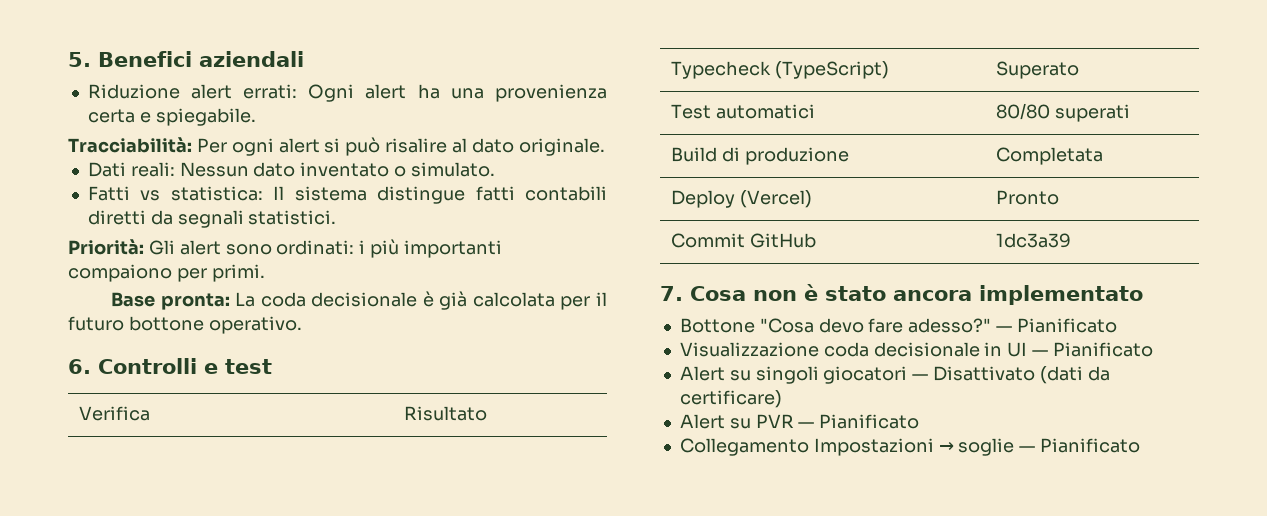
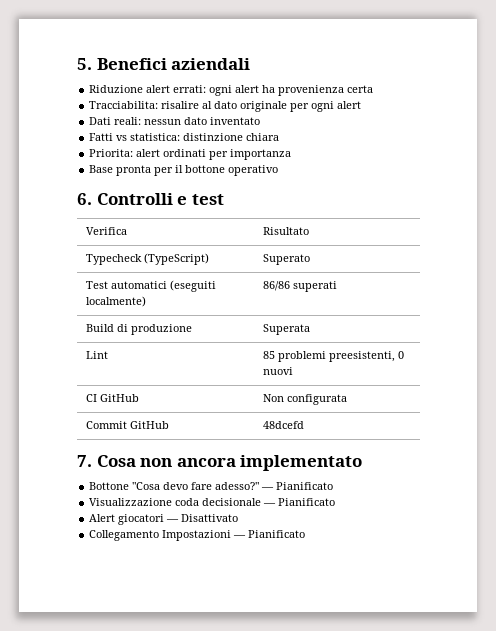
[308,84,355,102] Ogni -> [209,85,233,96] ogni
[450,88,484,99] una -> (276, 89) none
[139,108,256,126] [68,137,605,156] e spiegabile. // Tracciabilità: Per ogni alert si può risalire al dato originale. -> [89,101,362,112] // Tracciabilita: risalire al dato originale per ogni alert
[179,162,249,177] Nessun -> [144,119,182,125] nessun
[394,162,495,177] o simulato. -> (261, 121) none
[273,186,607,204] [87,210,337,228] [68,239,503,258] [68,264,265,282] [111,291,607,310] [68,316,302,334] Il sistema distingue fatti contabili diretti da segnali statistici. // Priorità: Gli alert sono ordinati: i più importanti compaiono per primi. // Base pronta: La coda decisionale è già calcolata per il futuro bottone operativo. -> [183,133,280,141] [89,149,292,160] [89,165,279,176] distinzione chiara // Priorita: alert ordinati per importanza // Base pronta per il bottone operativo
[996,103,1051,120] | 80/80 -> [169,280,216,292] [85,296,146,307] [262,281,290,291] (eseguiti localmente) | 86/86
[996,147,1104,165] [671,190,813,208] [996,190,1060,205] Completata // Deploy (Vercel) | Pronto -> [262,324,310,335] [85,351,108,359] [262,351,404,362] [262,367,293,375] [85,394,139,402] [262,394,347,405] Superata // Lint | 85 problemi preesistenti, 0 nuovi // CI GitHub | Non configurata
[996,233,1072,248] 1dc3a39 -> [262,421,304,429] 48dcefd
[804,284,886,301] è stato -> (173, 462) none
[984,342,1028,357] in UI -> (262, 502) none
[729,366,819,384] su singoli -> (116, 518) none
[1039,366,1110,384] [679,390,782,408] [679,414,920,429] (dati da certificare) // Alert su PVR — Pianificato -> (239, 518) none
[938,438,1015,456] → soglie -> (232, 535) none

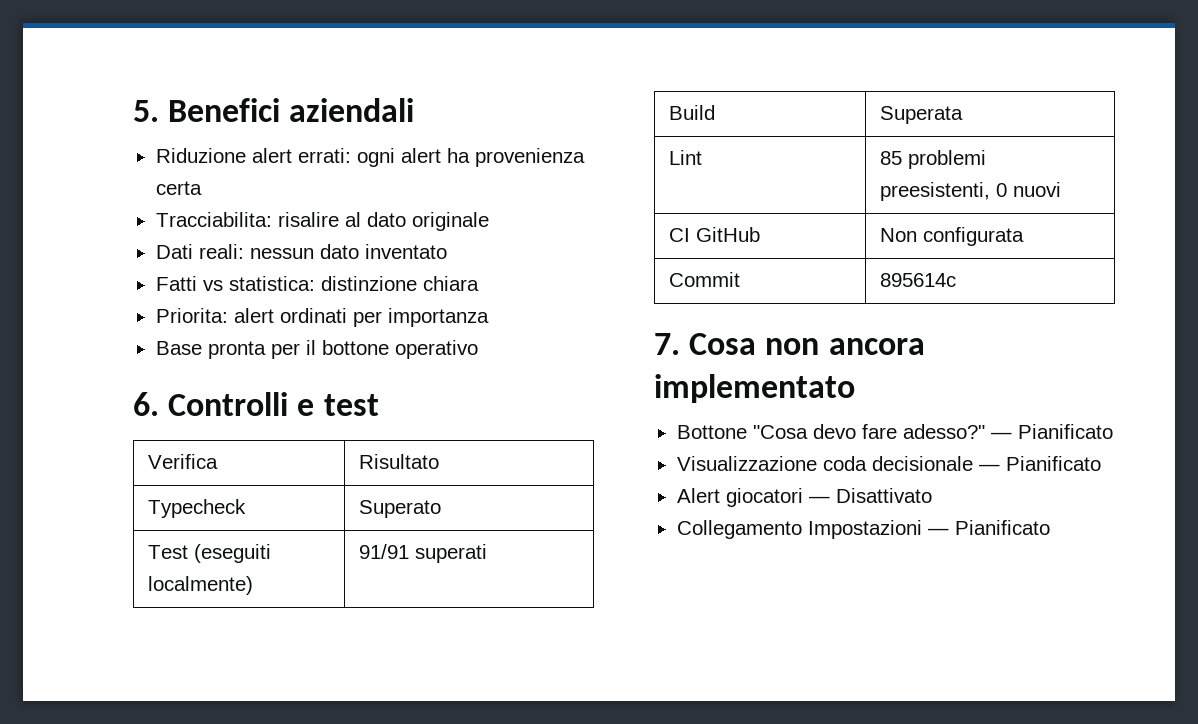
[290,101,362,112] per ogni alert -> (489, 221) none
[143,253,209,265] (TypeScript) -> (247, 508) none
[110,281,167,289] automatici -> (189, 552) none
[262,281,290,291] 86/86 -> [359,544,410,559] 91/91
[116,324,192,335] di produzione -> (716, 112) none
[129,421,169,429] [262,421,304,429] GitHub | 48dcefd -> [880,273,957,287] | 895614c

